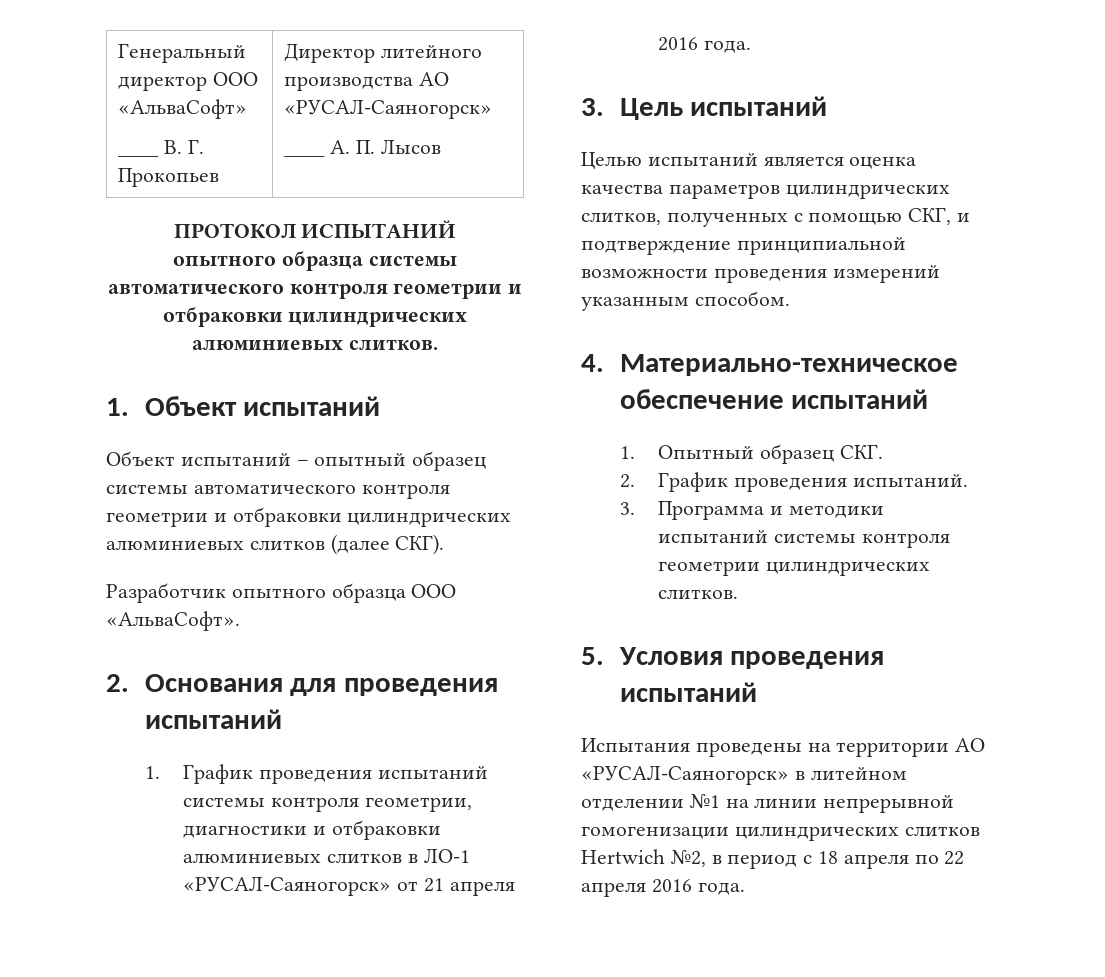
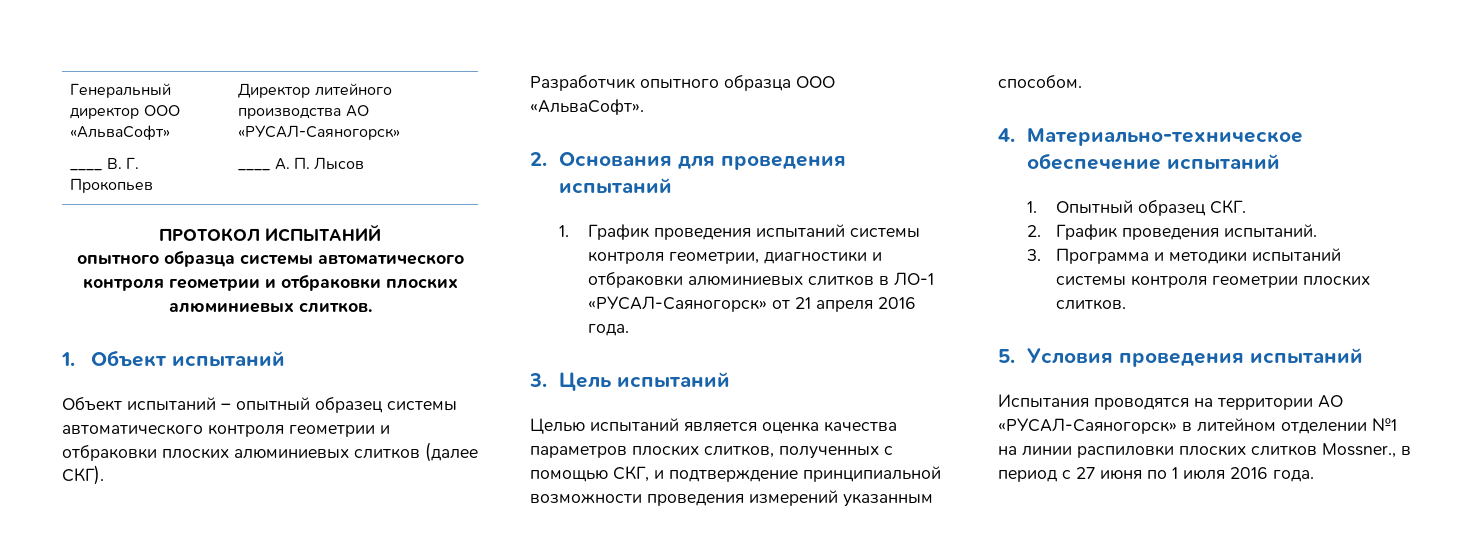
[288,311,468,327] цилиндрических -> [385,278,458,289] плоских
[347,512,512,527] цилиндрических -> [162,448,229,459] плоских
[785,184,950,199] цилиндрических -> [632,445,699,456] плоских
[766,561,931,576] цилиндрических -> [1303,275,1371,286] плоских
[695,742,802,757] проведены -> [1094,398,1189,410] проводятся
[823,795,955,813] [581,826,980,841] [581,849,965,869] [581,882,646,897] непрерывной гомогенизации цилиндрических слитков Hertwich №2, в период с 18 апреля по 22 апреля -> [1077,443,1411,458] [998,467,1225,482] распиловки плоских слитков Mossner., в период с 27 июня по 1 июля

